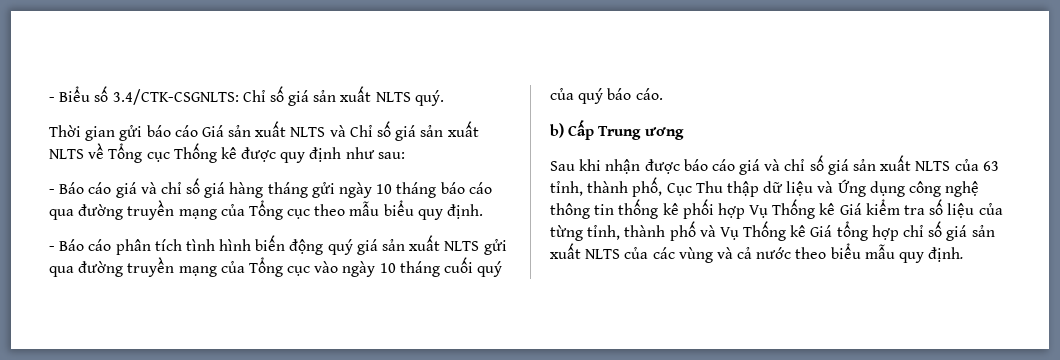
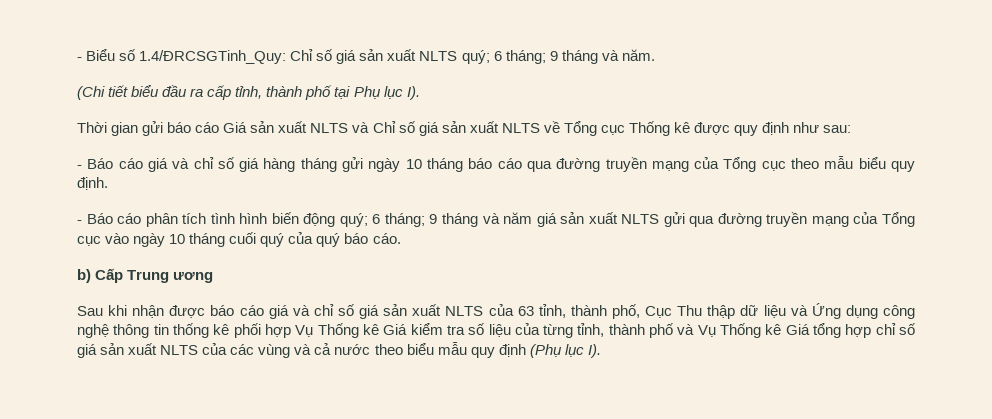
[112,86,444,106] 3.4/CTK-CSGNLTS: Chỉ số giá sản xuất NLTS quý. -> [139,49,655,64] [77,85,420,100] 1.4/ĐRCSGTinh_Quy: Chỉ số giá sản xuất NLTS quý; 6 tháng; 9 tháng và năm. // (Chi tiết biểu đầu ra cấp tỉnh, thành phố tại Phụ lục I).
[327,239,353,255] quý -> [339,212,533,227] quý; 6 tháng; 9 tháng và năm
[928,247,964,262] định. -> [498,344,601,358] định (Phụ lục I).

